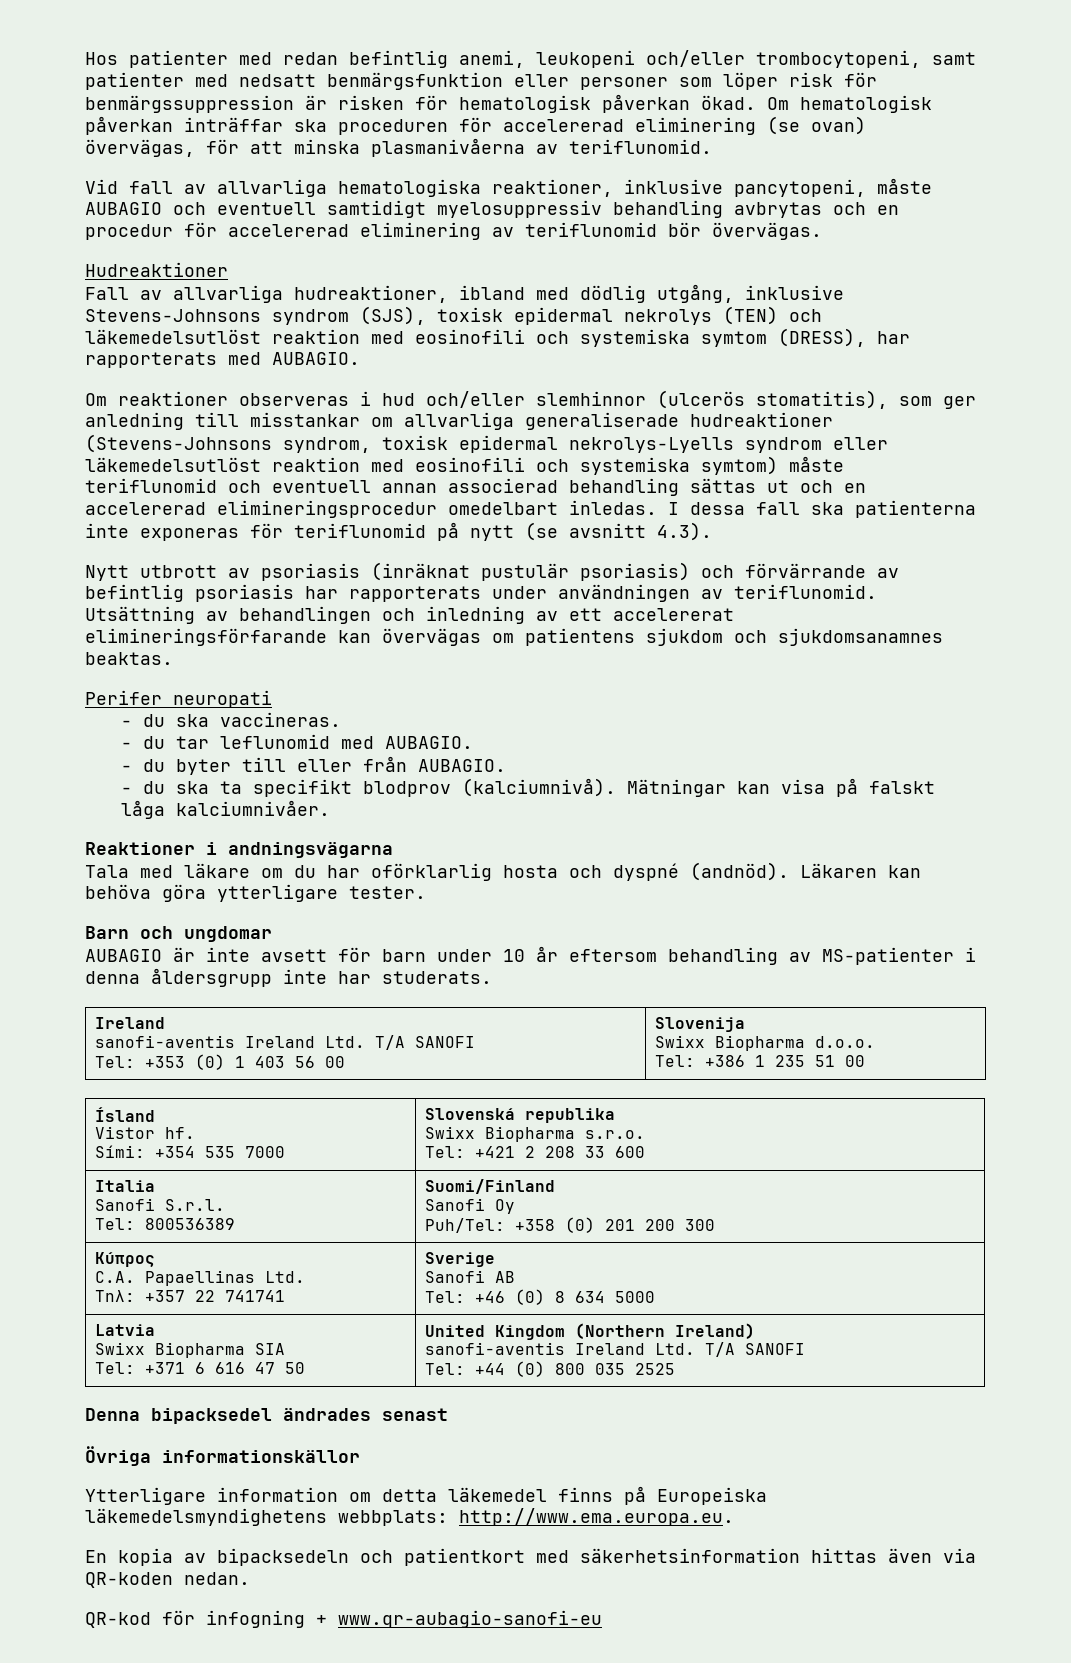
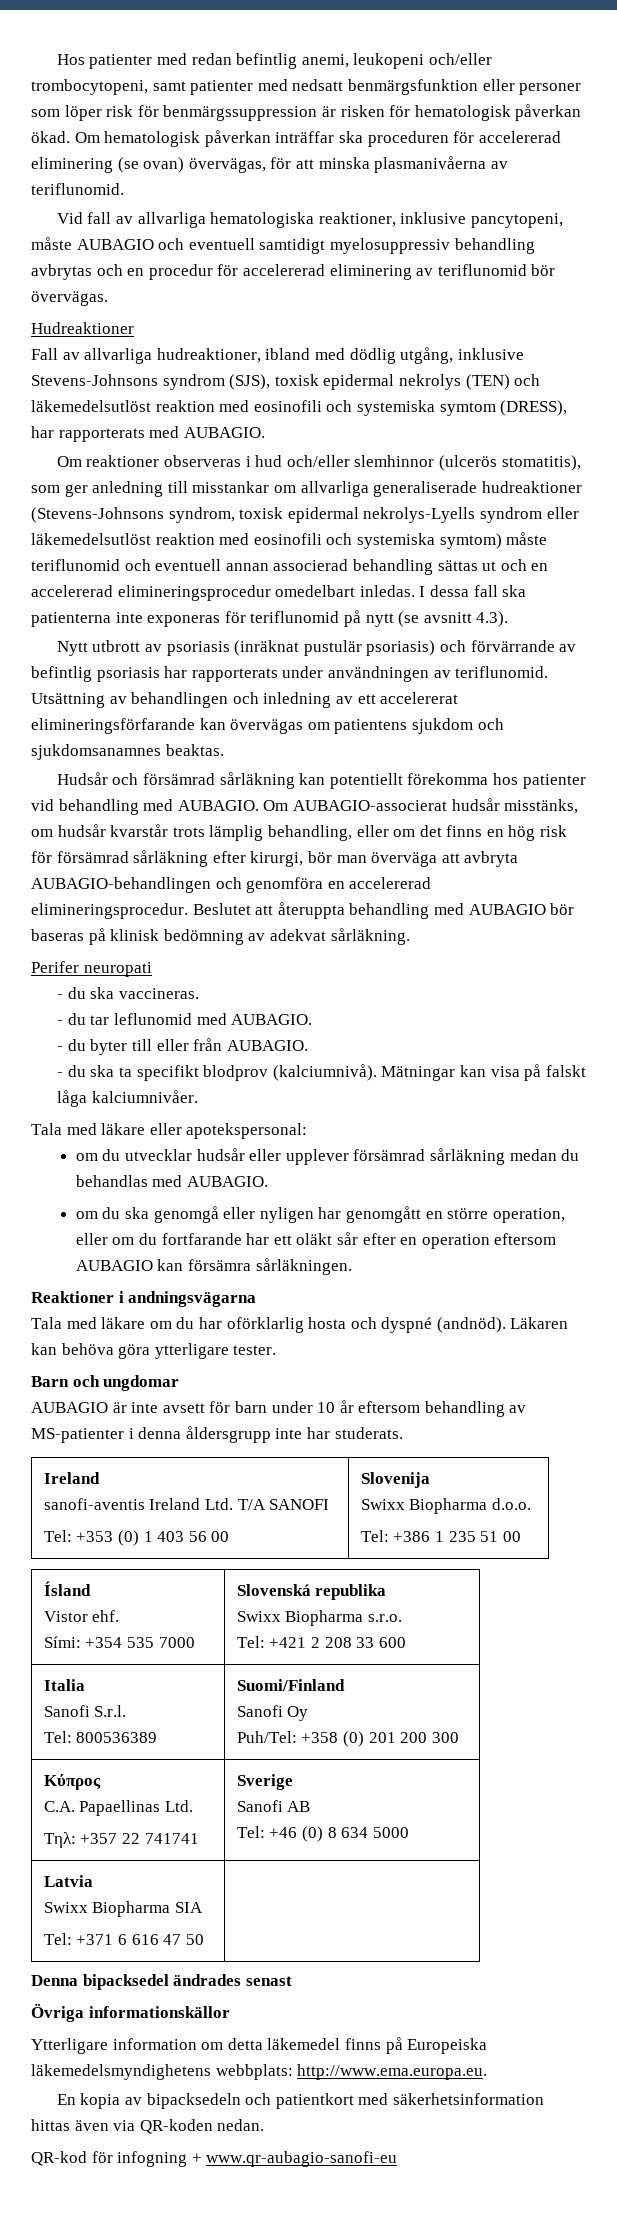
(173, 658) none -> [56,772,586,789] [31,798,579,815] [31,824,568,841] [31,850,519,867] [31,877,432,893] [31,902,575,919] [31,928,410,945] // Hudsår och försämrad sårläkning kan potentiellt förekomma hos patienter vid behandling med AUBAGIO. Om AUBAGIO-associerat hudsår misstänks, om hudsår kvarstår trots lämplig behandling, eller om det finns en hög risk för försämrad sårläkning efter kirurgi, bör man överväga att avbryta AUBAGIO-behandlingen och genomföra en accelererad elimineringsprocedur. Beslutet att återuppta behandling med AUBAGIO bör baseras på klinisk bedömning av adekvat sårläkning.
(330, 808) none -> [31,1123,308,1139] [75,1148,580,1165] [75,1175,269,1187] [75,1206,565,1223] [75,1232,557,1249] [75,1258,352,1275] // Tala med läkare eller apotekspersonal: // om du utvecklar hudsår eller upplever försämrad sårläkning medan du behandlas med AUBAGIO. // om du ska genomgå eller nyligen har genomgått en större operation, eller om du fortfarande har ett oläkt sår efter en operation eftersom AUBAGIO kan försämra sårläkningen.
[165,1127,196,1139] hf. -> [92,1610,120,1622] ehf.
[425,1323,756,1340] [425,1342,806,1357] [425,1361,676,1377] United Kingdom (Northern Ireland) // sanofi-aventis Ireland Ltd. T/A SANOFI // Tel: +44 (0) 800 035 2525 -> (204, 1939) none

